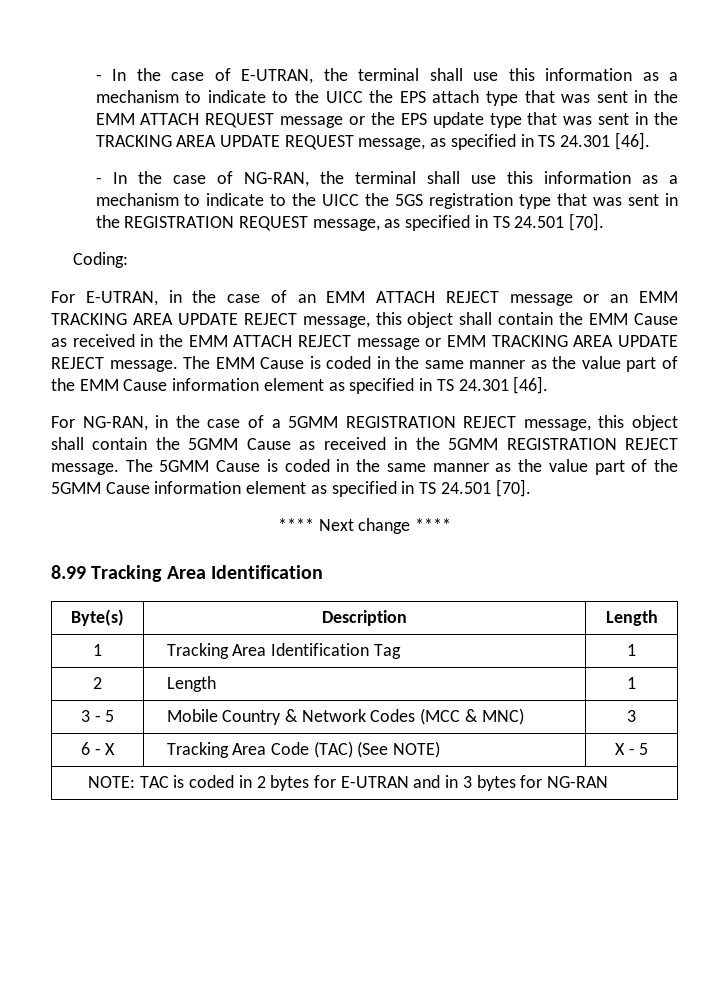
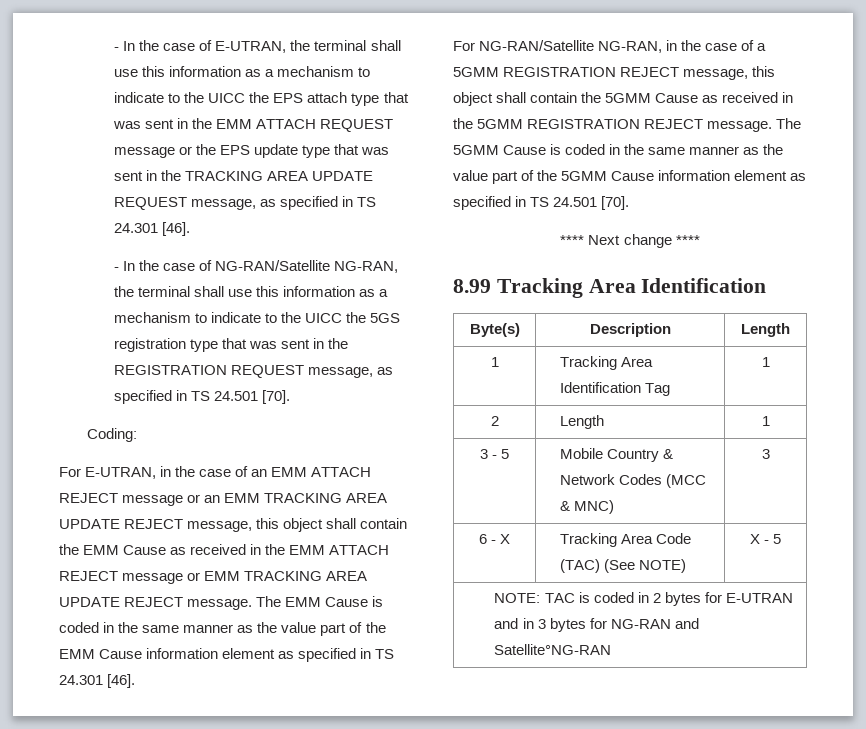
(233, 177) none -> [215,260,331,271] NG-RAN/Satellite
(75, 422) none -> [479,40,595,51] NG-RAN/Satellite
(609, 782) none -> [674,618,699,629] [494,644,612,655] and Satellite°NG-RAN

